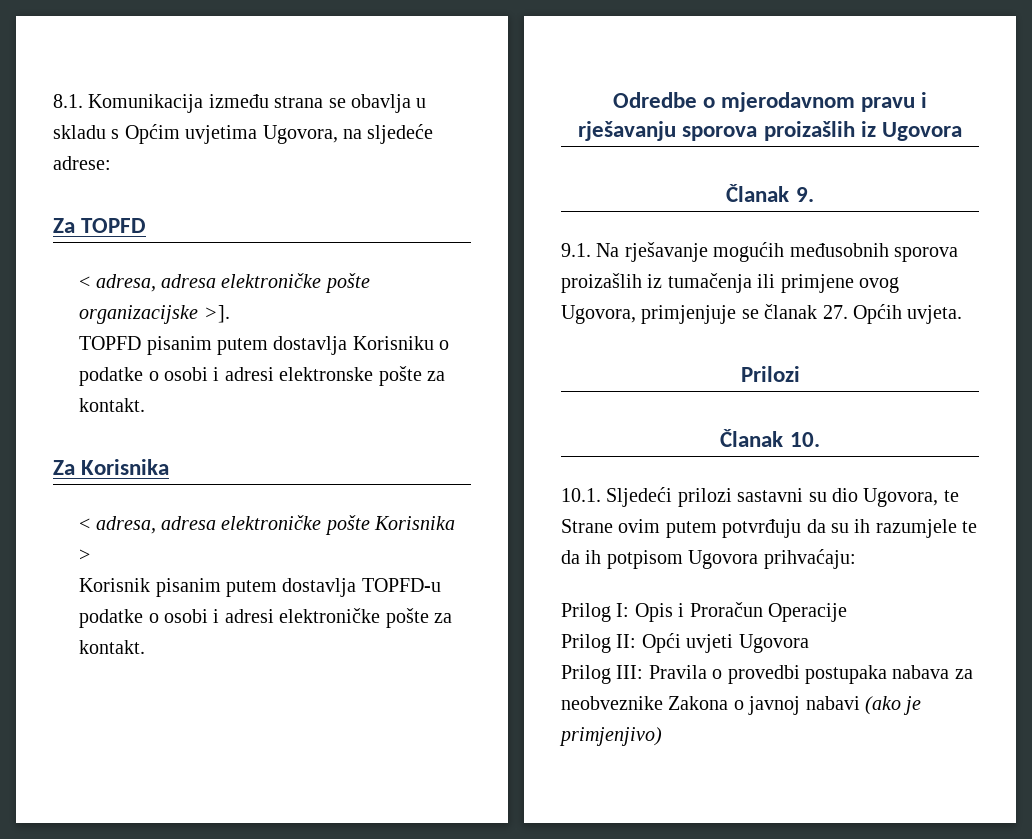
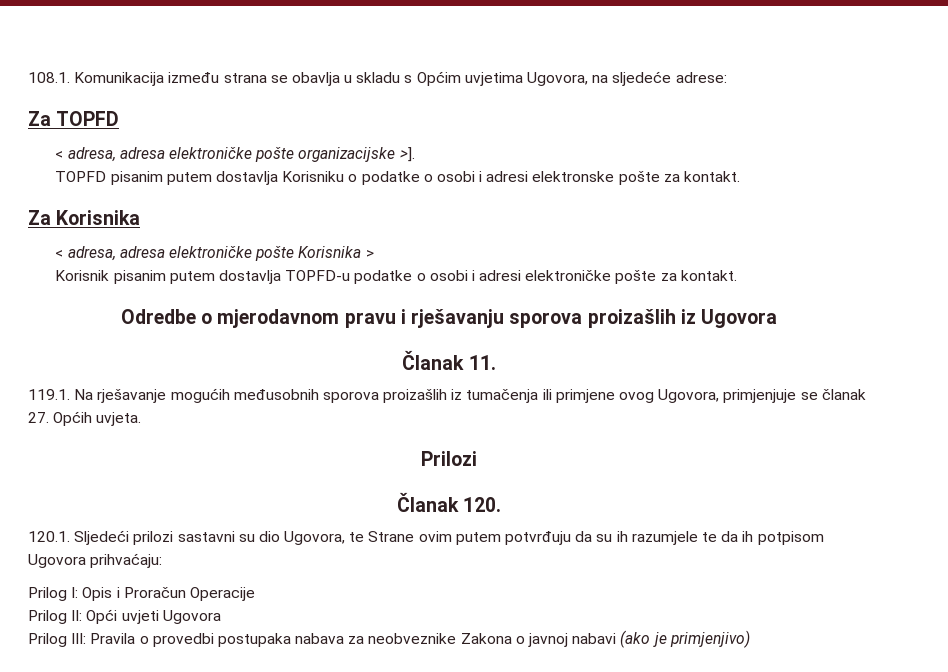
[53,94,83,108] 8.1. -> [28,72,70,83] 108.1.
[795,187,814,202] [561,243,591,257] 9. // 9.1. -> [468,355,496,370] [28,389,70,400] 11. // 119.1.
[789,432,820,447] [561,488,601,502] 10. // 10.1. -> [463,497,502,512] [28,531,70,542] 120. // 120.1.

